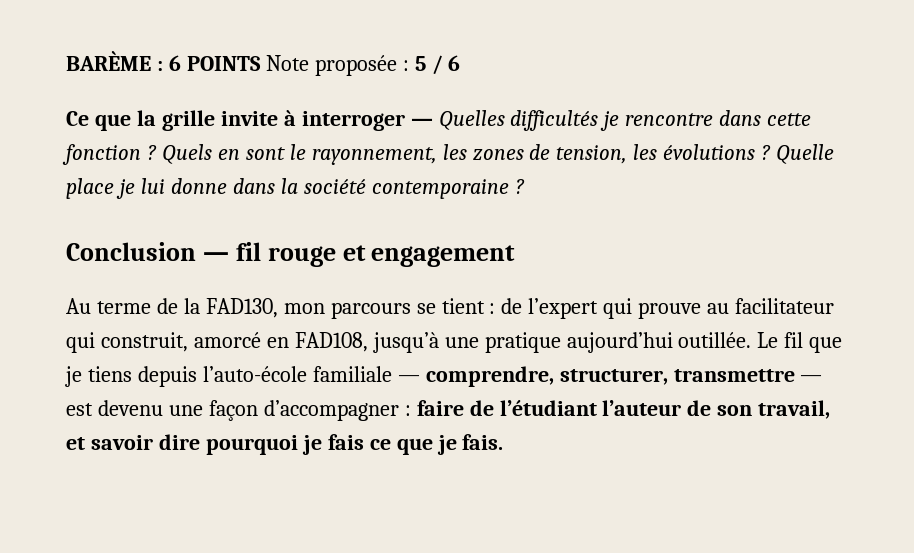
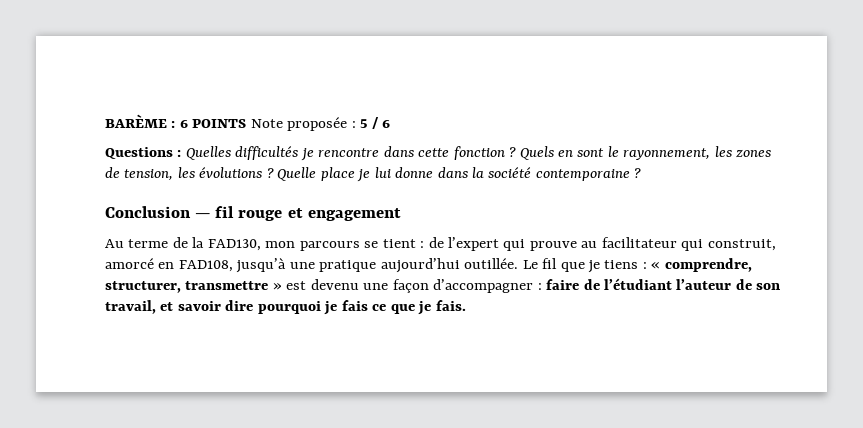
[66,110,433,131] Ce que la grille invite à interroger — -> [105,147,182,159] Questions :
[137,366,420,387] depuis l’auto-école familiale — -> [642,262,661,269] : «
[800,375,823,382] — -> [272,283,282,290] »

